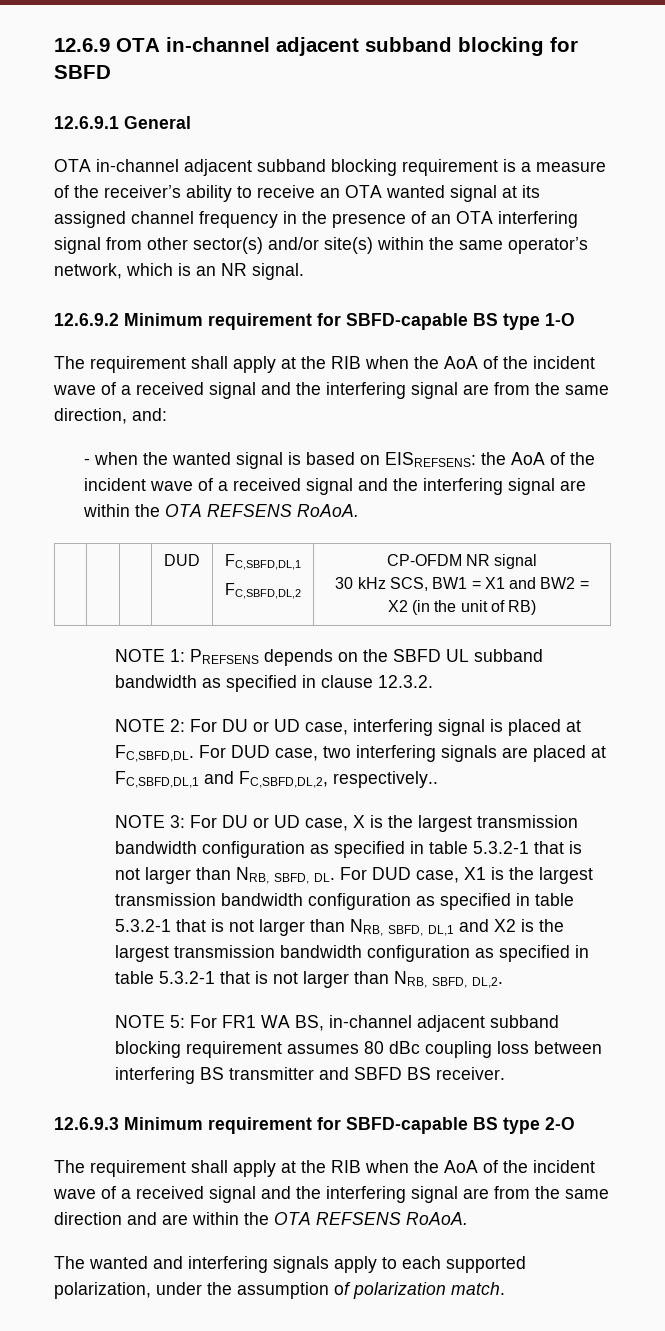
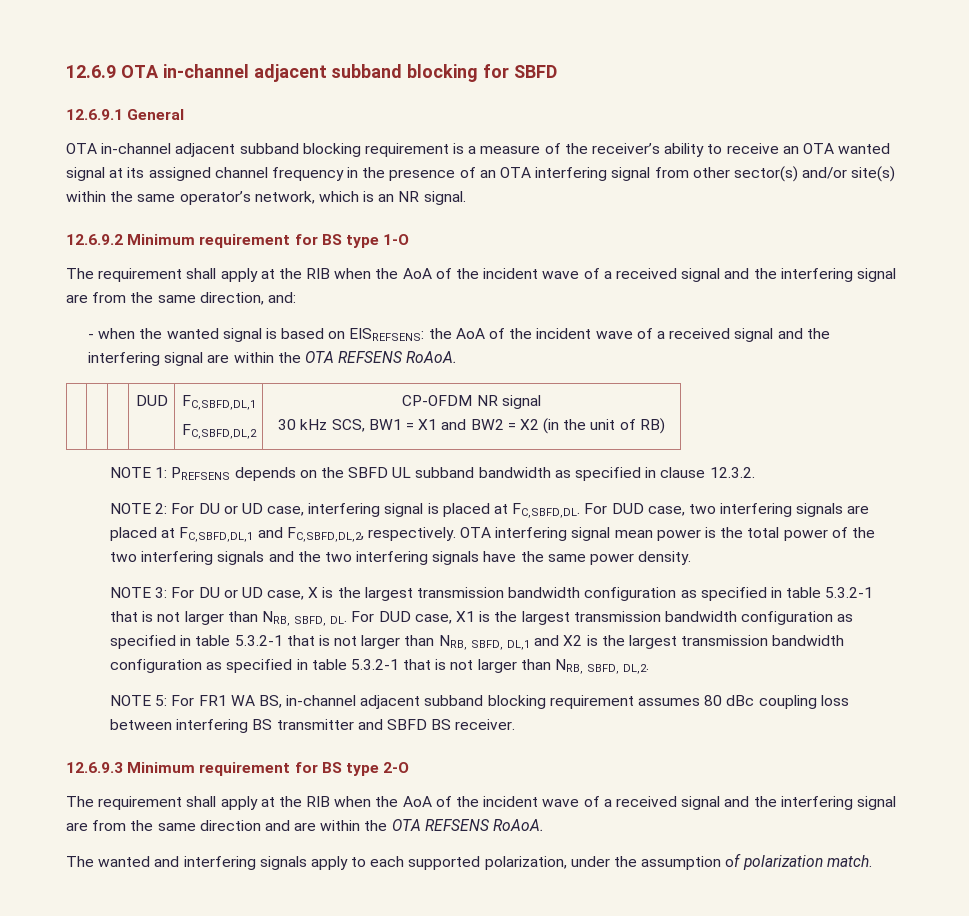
[346,313,468,330] SBFD-capable -> (318, 239) none
[332,771,438,788] respectively.. -> [367,527,875,541] [109,551,692,565] respectively. OTA interfering signal mean power is the total power of the two interfering signals and the two interfering signals have the same power density.
[346,1117,468,1134] SBFD-capable -> (318, 767) none

